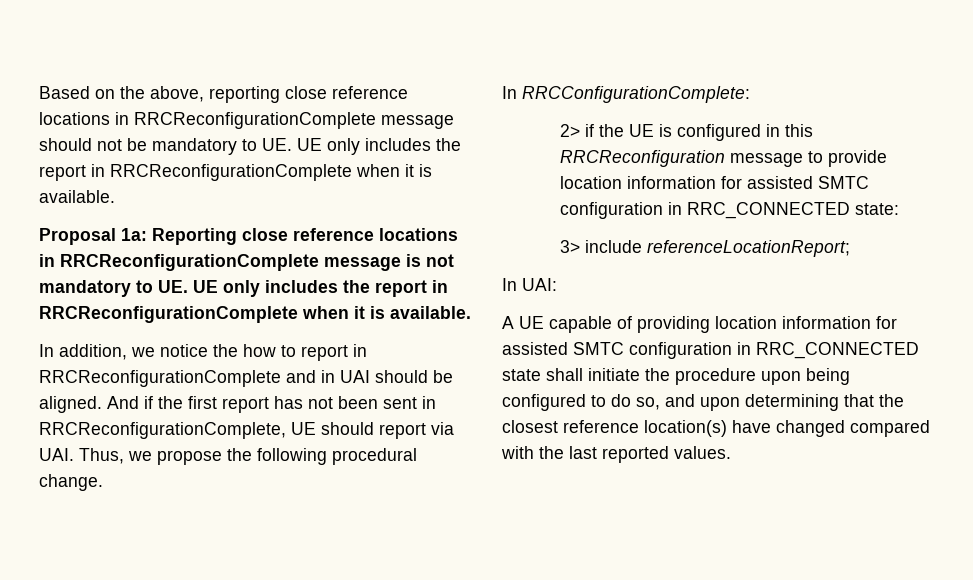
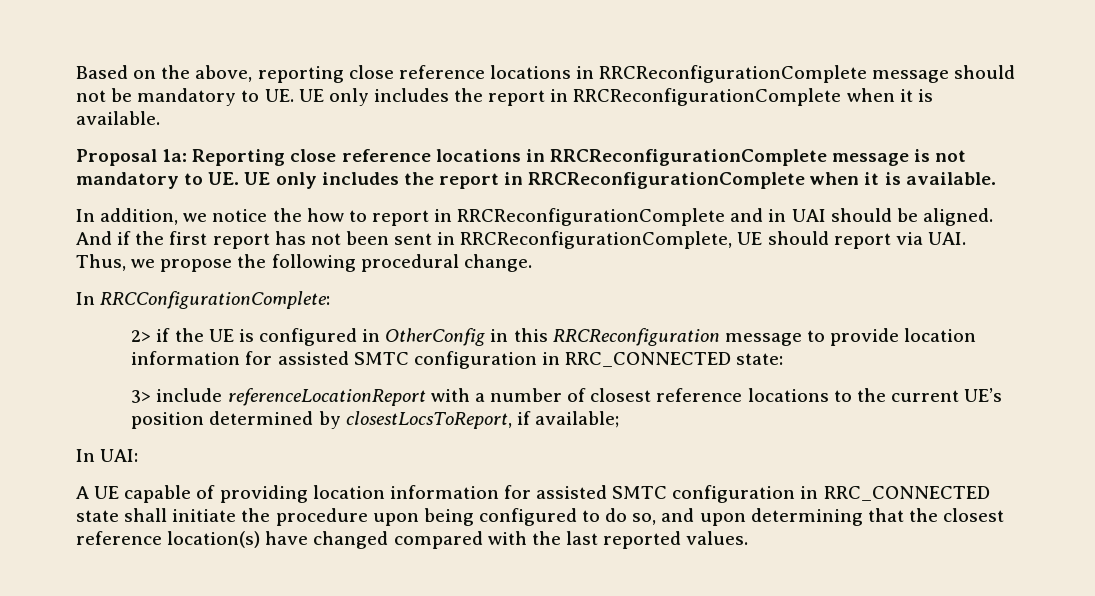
(780, 130) none -> [385,328,509,346] OtherConfig in
[646,240,850,257] referenceLocationReport; -> [227,388,1003,406] [131,411,619,429] referenceLocationReport with a number of closest reference locations to the current UE’s position determined by closestLocsToReport, if available;

